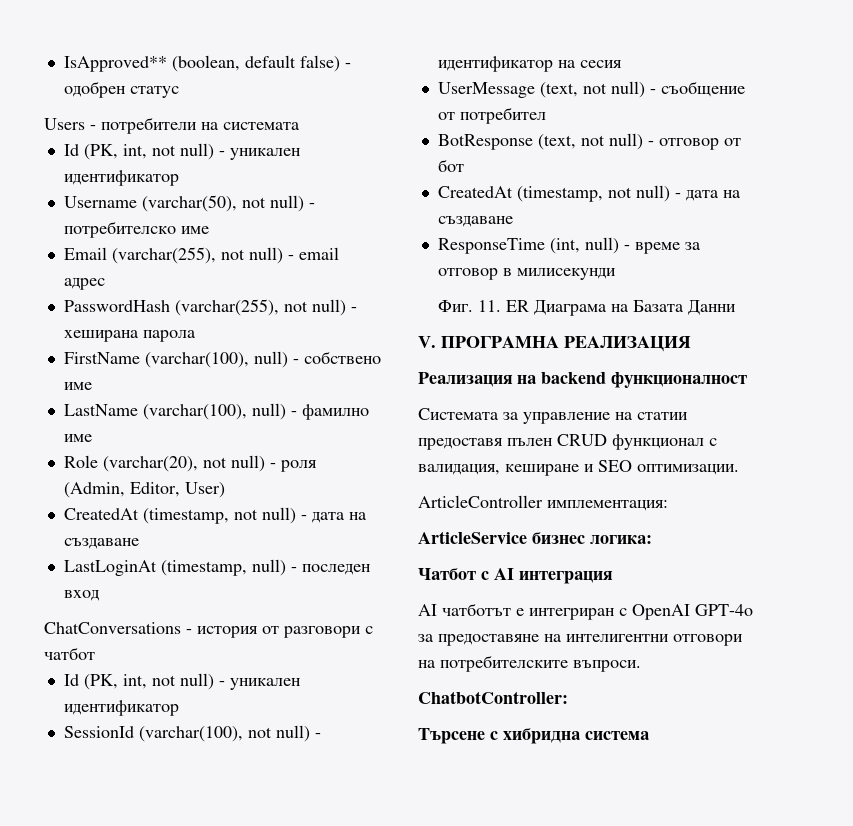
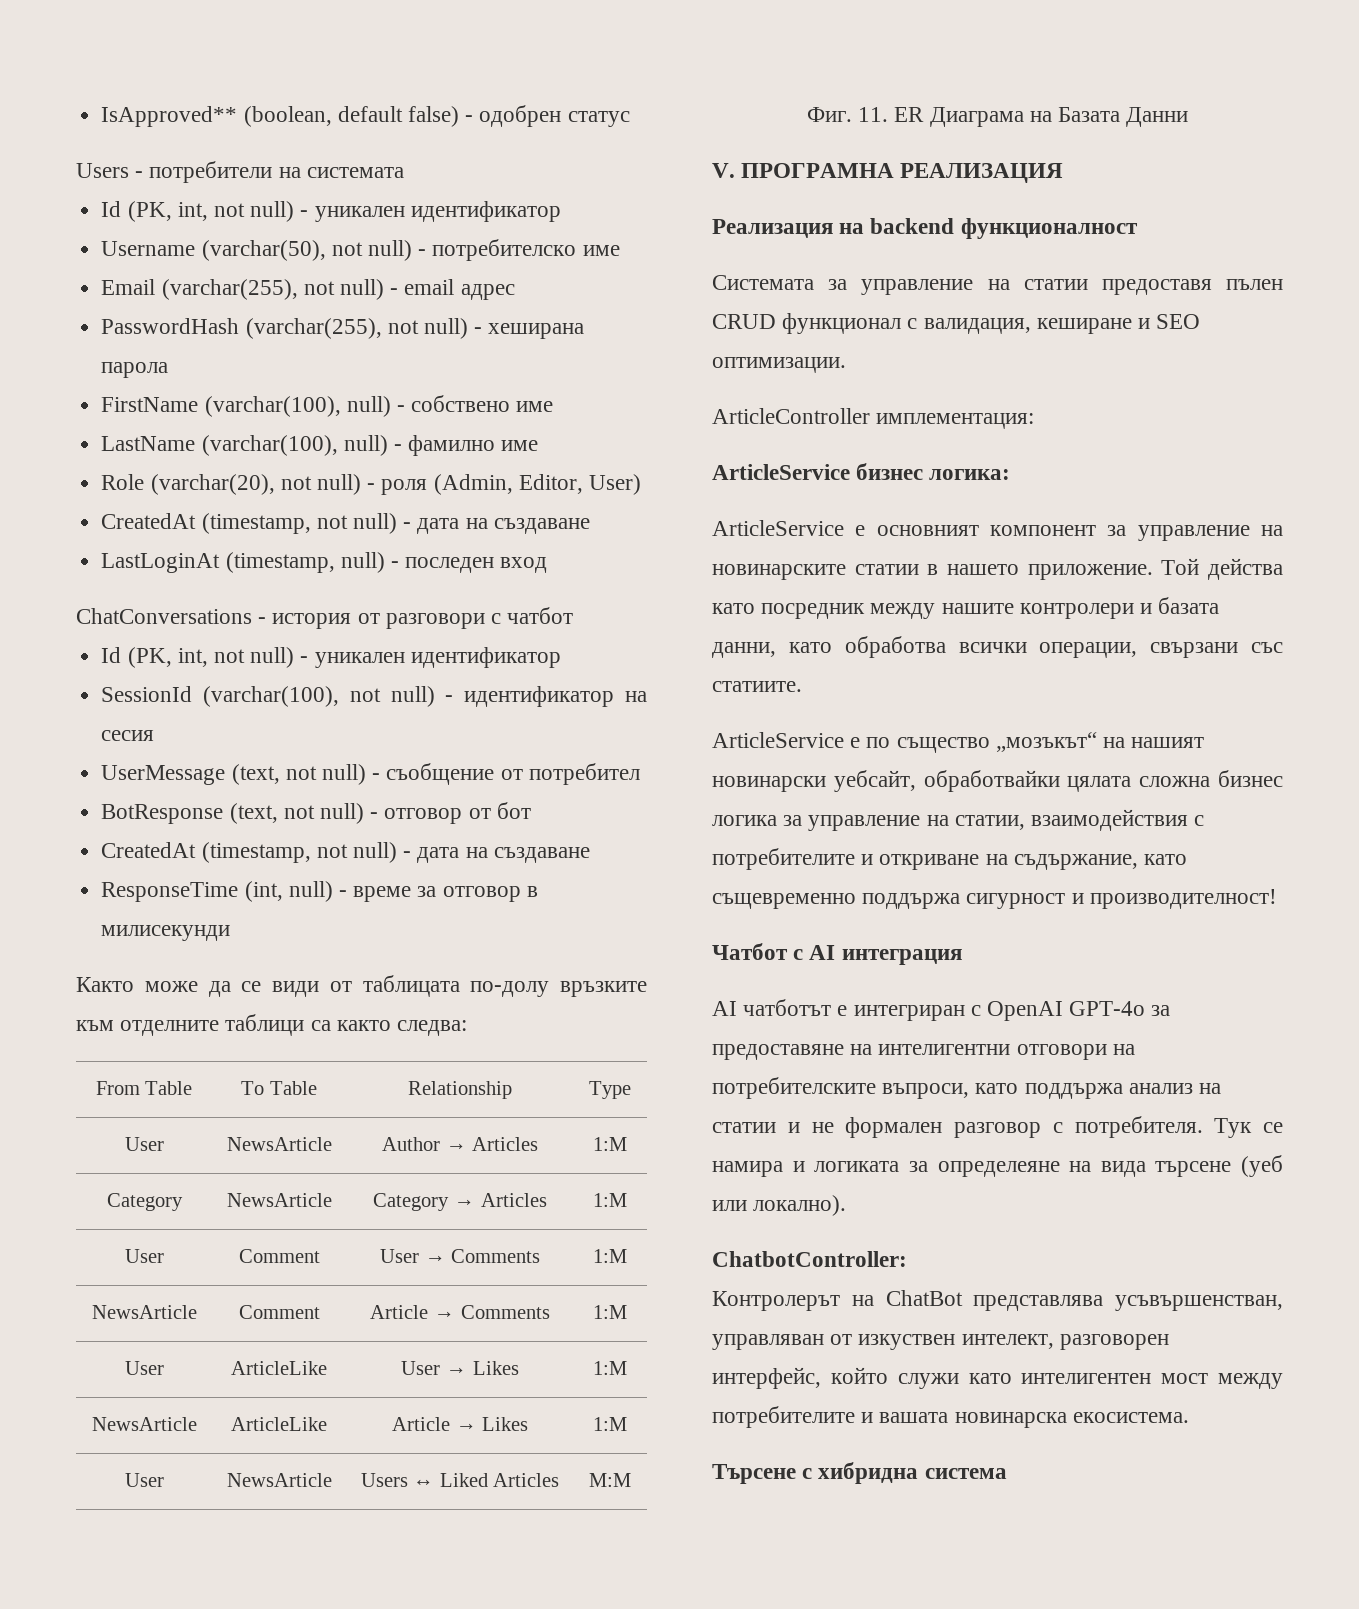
(616, 274) none -> [76,975,647,997] [76,1014,468,1036] [95,1081,193,1095] [241,1081,317,1095] [408,1081,512,1099] [589,1081,631,1099] [124,1137,164,1151] [226,1137,332,1151] [381,1137,539,1151] [593,1137,627,1151] [106,1193,183,1211] [226,1193,332,1207] [373,1193,547,1211] [593,1193,627,1207] [124,1249,164,1263] [238,1249,320,1263] [379,1249,541,1263] [593,1249,627,1263] [91,1305,197,1319] [238,1305,320,1319] [370,1305,550,1319] [593,1305,627,1319] [124,1361,164,1375] [231,1361,327,1375] [401,1361,519,1375] [593,1361,627,1375] [91,1417,197,1431] [231,1417,327,1431] [391,1417,529,1431] [593,1417,627,1431] [124,1473,164,1487] [226,1473,332,1487] [360,1473,560,1487] [589,1473,631,1487] // Както може да се види от таблицата по-долу връзките към отделните таблици са както следва: // From Table | To Table | Relationship | Type // User | NewsArticle | Author → Articles | 1:M // Category | NewsArticle | Category → Articles | 1:M // User | Comment | User → Comments | 1:M // NewsArticle | Comment | Article → Comments | 1:M // User | ArticleLike | User → Likes | 1:M // NewsArticle | ArticleLike | Article → Likes | 1:M // User | NewsArticle | Users ↔ Liked Articles | M:M
(652, 539) none -> [712,520,1283,541] [712,558,1283,580] [712,597,1220,619] [712,636,1283,658] [712,681,802,692] [712,732,1205,753] [712,770,1283,792] [712,809,1205,831] [712,848,1188,870] [712,889,1277,909] // ArticleService е основният компонент за управление на новинарските статии в нашето приложение. Той действа като посредник между нашите контролери и базата данни, като обработва всички операции, свързани със статиите. // ArticleService е по същество „мозъкът“ на нашият новинарски уебсайт, обработвайки цялата сложна бизнес логика за управление на статии, взаимодействия с потребителите и откриване на съдържание, като същевременно поддържа сигурност и производителност!
[573,660,641,672] [418,691,568,704] въпроси. // ChatbotController: -> [882,1083,1222,1099] [712,1116,1283,1138] [712,1155,1283,1177] [712,1195,847,1216] [712,1251,907,1267] [712,1290,1283,1311] [712,1334,1169,1350] [712,1367,1283,1389] [712,1406,1189,1428] въпроси, като поддържа анализ на статии и не формален разговор с потребителя. Тук се намира и логиката за определеяне на вида търсене (уеб или локално). // ChatbotController: // Контролерът на ChatBot представлява усъвършенстван, управляван от изкуствен интелект, разговорен интерфейс, който служи като интелигентен мост между потребителите и вашата новинарска екосистема.

